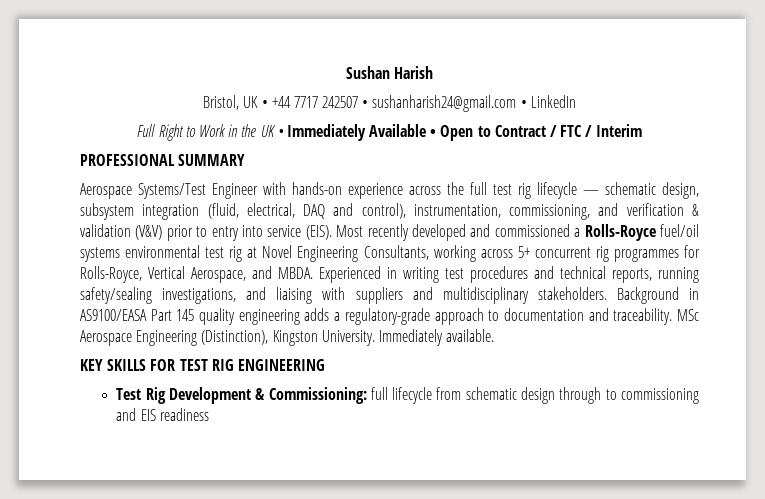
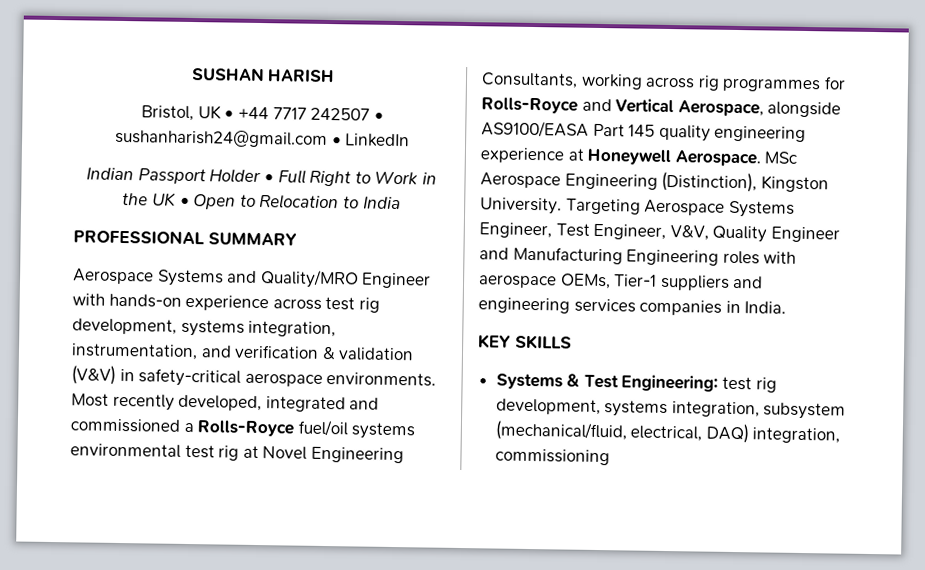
[345,66,434,79] Sushan Harish -> [190,66,336,83] SUSHAN HARISH
(576, 101) none -> [86,167,274,185] Indian Passport Holder •
[286,124,642,141] Immediately Available • Open to Contract / FTC / Interim -> [193,194,401,210] Open to Relocation to India
[138,183,207,199] Systems/Test -> [156,269,359,289] Systems and Quality/MRO
[446,182,699,199] [80,203,591,220] the full test rig lifecycle — schematic design, subsystem integration (fluid, electrical, DAQ and control), instrumentation, commissioning, -> [325,296,380,313] [72,318,337,338] [71,343,198,361] test rig development, systems integration, instrumentation,
[166,224,466,241] prior to entry into service (EIS). Most recently developed -> [119,368,437,387] [71,393,346,413] in safety-critical aerospace environments. Most recently developed, integrated
[517,246,591,258] 5+ concurrent -> (696, 82) none
[80,266,699,283] [80,287,700,304] Rolls-Royce, Vertical Aerospace, and MBDA. Experienced in writing test procedures and technical reports, running safety/sealing investigations, and liaising with suppliers and multidisciplinary stakeholders. Background in -> [481,97,842,118] Rolls-Royce and Vertical Aerospace, alongside
[304,308,673,325] adds a regulatory-grade approach to documentation and traceability. -> [480,147,761,167] experience at Honeywell Aerospace.
[378,329,495,346] [80,359,325,371] [116,387,699,404] [116,408,209,421] Immediately available. // KEY SKILLS FOR TEST RIG ENGINEERING // Test Rig Development & Commissioning: full lifecycle from schematic design through to commissioning and EIS readiness -> [565,198,795,218] [479,222,840,243] [479,246,797,266] [478,273,764,291] [478,297,787,316] [478,334,572,350] [495,373,777,393] [495,398,847,420] [494,420,841,444] [494,448,610,466] Targeting Aerospace Systems Engineer, Test Engineer, V&V, Quality Engineer and Manufacturing Engineering roles with aerospace OEMs, Tier-1 suppliers and engineering services companies in India. // KEY SKILLS // Systems & Test Engineering: test rig development, systems integration, subsystem (mechanical/fluid, electrical, DAQ) integration, commissioning

